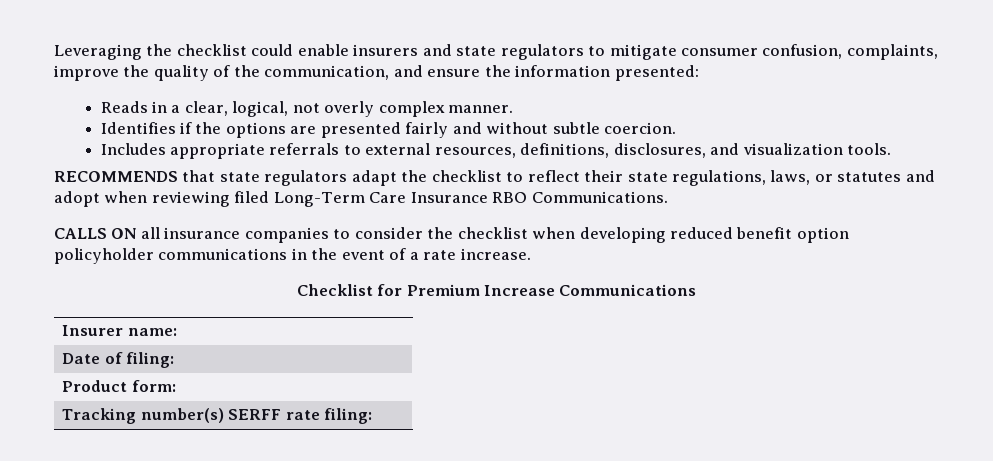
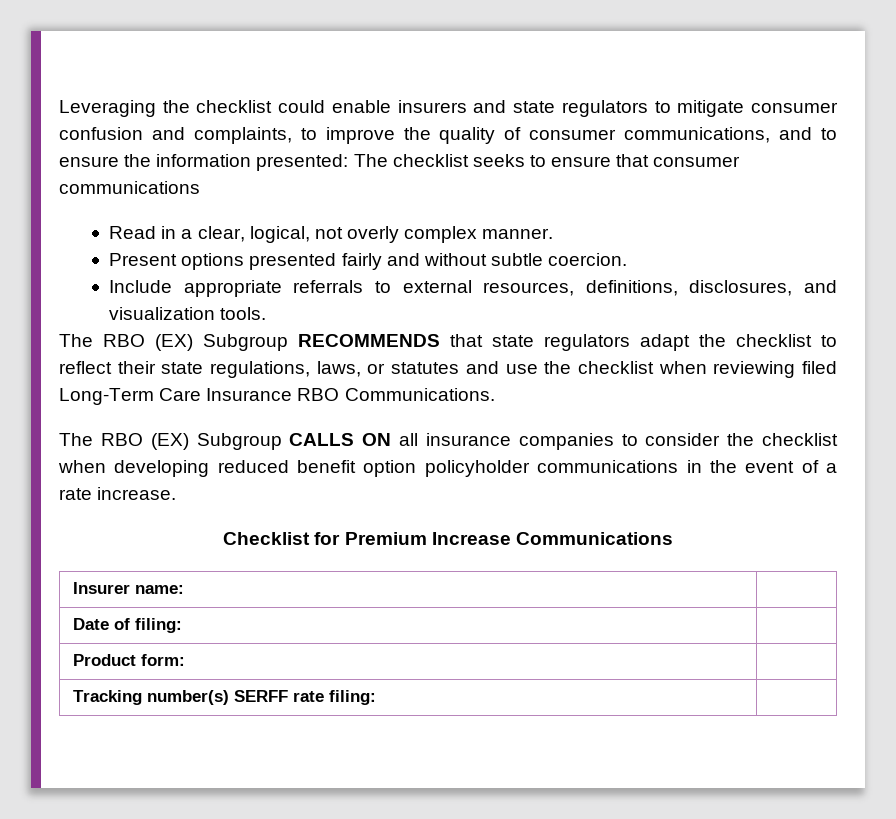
[762,44,938,60] [54,65,699,81] [100,101,148,113] confusion, complaints, improve the quality of the communication, and ensure the information presented: // Reads -> [59,127,838,144] [59,154,741,171] [59,181,200,194] [109,226,157,239] confusion and complaints, to improve the quality of consumer communications, and to ensure the information presented: The checklist seeks to ensure that consumer communications // Read
[100,122,317,138] Identifies if the options are -> [109,253,245,270] Present options
[100,143,166,155] Includes -> [109,280,173,293] Include
(892, 149) none -> [59,334,288,351] The RBO (EX) Subgroup
[54,191,100,207] adopt -> [505,361,654,374] use the checklist
(668, 197) none -> [59,433,282,450] The RBO (EX) Subgroup

